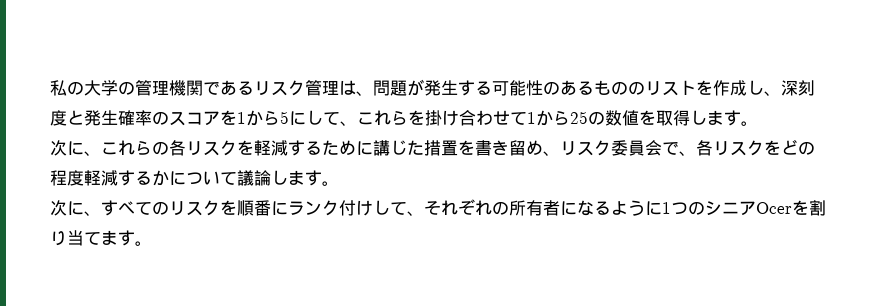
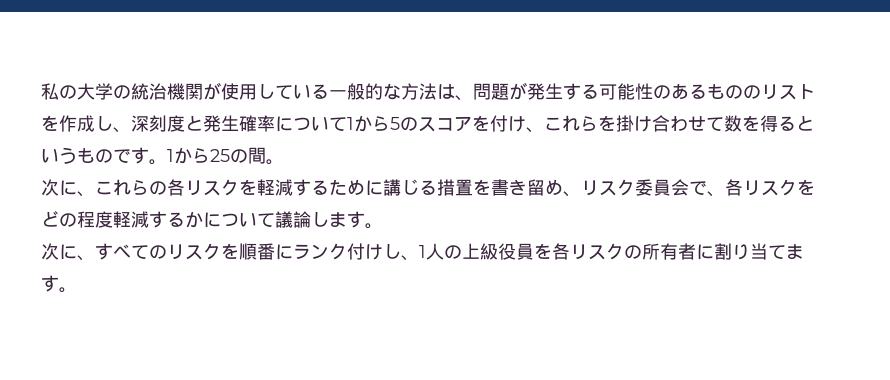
[135,80,339,96] 管理機関であるリスク管理 -> [131,82,437,100] 統治機関が使用している一般的な方法
[152,110,340,126] のスコアを1から5にして -> [275,115,526,132] について1から5のスコアを付け
[527,110,741,126] 1から25の数値を取得します -> [724,115,814,132] [41,147,266,165] 数を得るというものです。1から25の間
[407,140,424,155] た -> [419,180,437,195] る
[390,199,809,216] て、それぞれの所有者になるように1つのシニアOcerを -> [401,243,714,261] 、1人の上級役員を各リスクの所有者に

